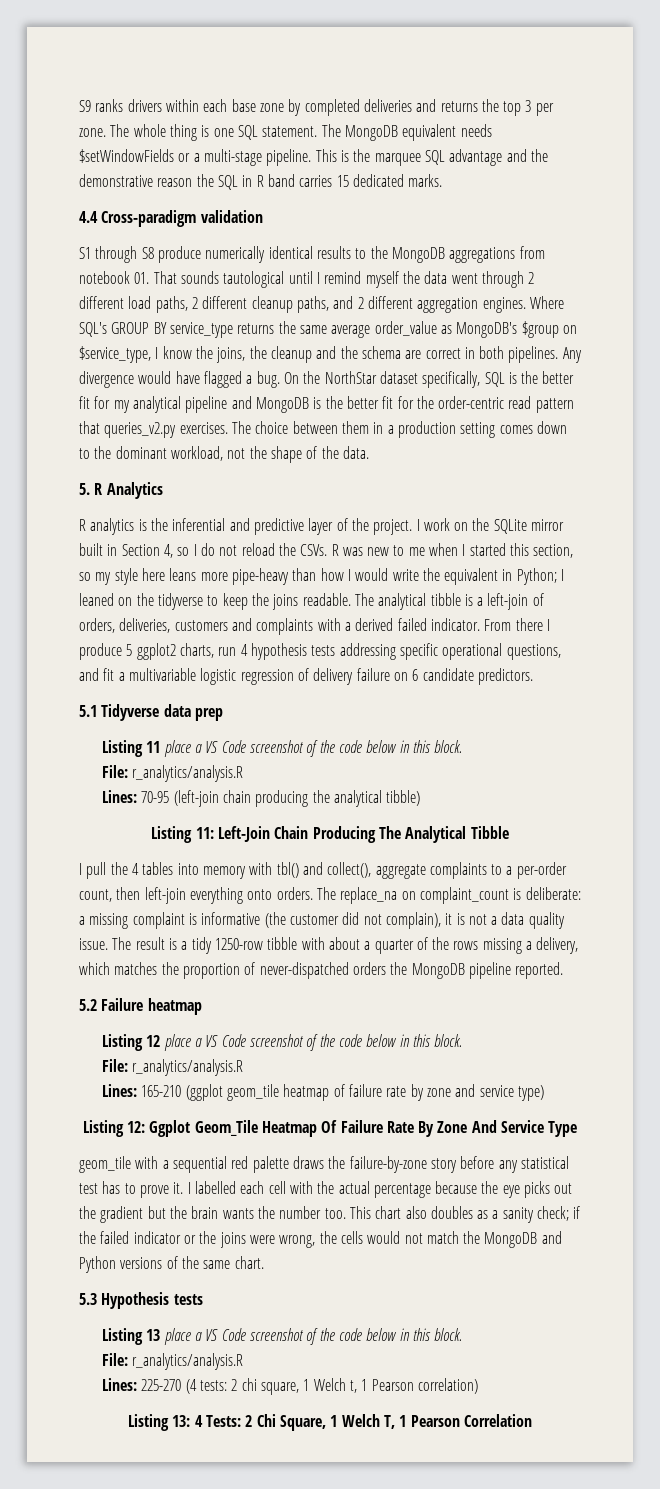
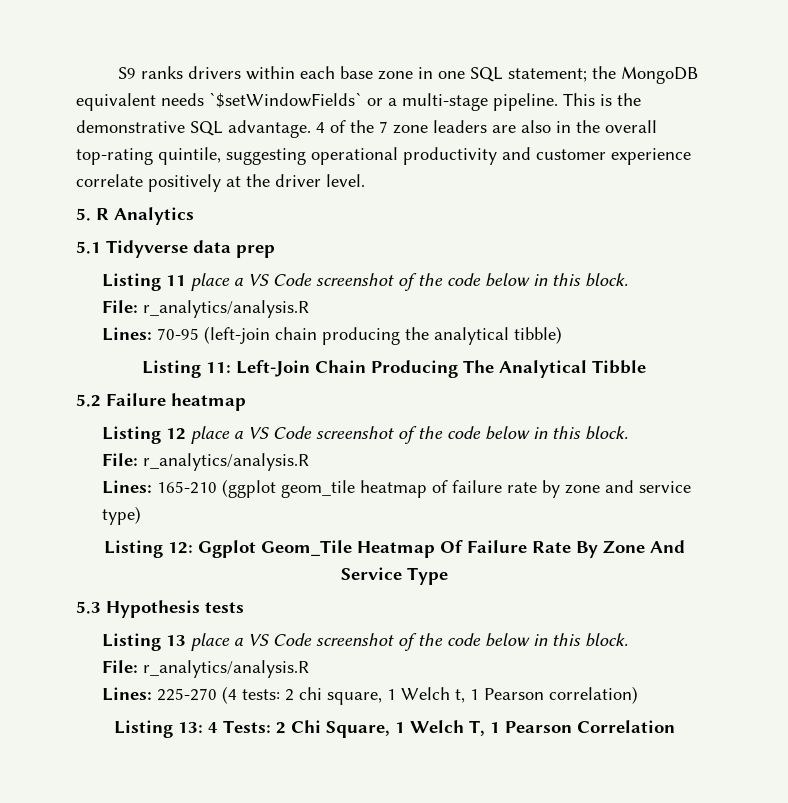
[288,99,554,116] [79,124,341,141] by completed deliveries and returns the top 3 per zone. The whole thing is one SQL statement. The -> [418,66,617,82] in one SQL statement; the
[79,149,174,163] $setWindowFields -> [209,92,362,108] `$setWindowFields`
[374,149,548,166] [79,174,443,190] [79,210,263,227] [79,246,545,263] [79,271,535,288] [79,296,564,313] [79,321,577,338] [79,346,582,363] [79,371,575,388] [79,396,574,413] [79,421,567,438] [79,446,369,463] [79,482,163,499] [79,518,565,535] [79,543,574,558] [79,568,565,585] [79,593,544,610] [79,618,550,635] [79,643,561,660] [79,668,533,685] marquee SQL advantage and the demonstrative reason the SQL in R band carries 15 dedicated marks. // 4.4 Cross-paradigm validation // S1 through S8 produce numerically identical results to the MongoDB aggregations from notebook 01. That sounds tautological until I remind myself the data went through 2 different load paths, 2 different cleanup paths, and 2 different aggregation engines. Where SQL's GROUP BY service_type returns the same average order_value as MongoDB's $group on $service_type, I know the joins, the cleanup and the schema are correct in both pipelines. Any divergence would have flagged a bug. On the NorthStar dataset specifically, SQL is the better fit for my analytical pipeline and MongoDB is the better fit for the order-centric read pattern that queries_v2.py exercises. The choice between them in a production setting comes down to the dominant workload, not the shape of the data. // 5. R Analytics // R analytics is the inferential and predictive layer of the project. I work on the SQLite mirror built in Section 4, so I do not reload the CSVs. R was new to me when I started this section, so my style here leans more pipe-heavy than how I would write the equivalent in Python; I leaned on the tidyverse to keep the joins readable. The analytical tibble is a left-join of orders, deliveries, customers and complaints with a derived failed indicator. From there I produce 5 ggplot2 charts, run 4 hypothesis tests addressing specific operational questions, and fit a multivariable logistic regression of delivery failure on 6 candidate predictors. -> [76,120,657,138] [76,147,691,165] [76,174,365,192] [76,207,194,225] demonstrative SQL advantage. 4 of the 7 zone leaders are also in the overall top-rating quintile, suggesting operational productivity and customer experience correlate positively at the driver level. // 5. R Analytics
[79,862,567,879] [79,887,581,904] [79,912,565,929] [79,937,579,954] [79,962,564,979] // I pull the 4 tables into memory with tbl() and collect(), aggregate complaints to a per-order count, then left-join everything onto orders. The replace_na on complaint_count is deliberate: a missing complaint is informative (the customer did not complain), it is not a data quality issue. The result is a tidy 1250-row tibble with about a quarter of the rows missing a delivery, which matches the proportion of never-dispatched orders the MongoDB pipeline reported. -> (646, 367) none
[79,1156,569,1173] [79,1181,573,1198] [79,1206,581,1223] [79,1231,562,1248] [79,1256,264,1273] // geom_tile with a sequential red palette draws the failure-by-zone story before any statistical test has to prove it. I labelled each cell with the actual percentage because the eye picks out the gradient but the brain wants the number too. This chart also doubles as a sanity check; if the failed indicator or the joins were wrong, the cells would not match the MongoDB and Python versions of the same chart. -> (448, 576) none

